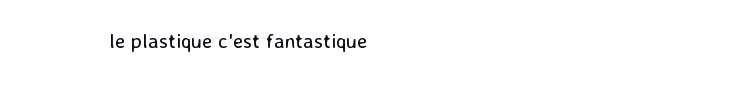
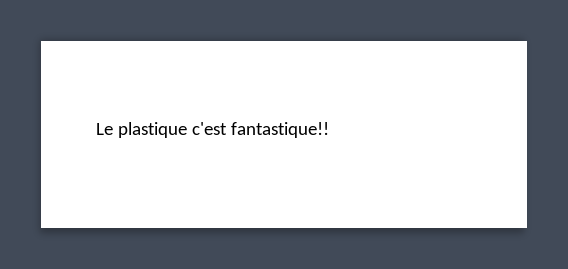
[109,34,125,48] le -> [96,123,113,135] Le
[266,34,367,52] fantastique -> [230,122,329,138] fantastique!!

